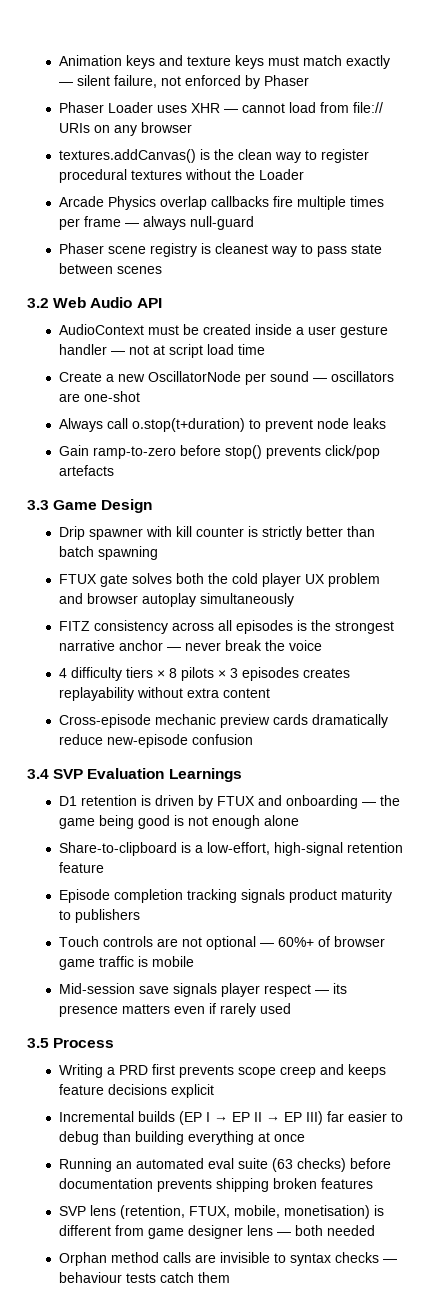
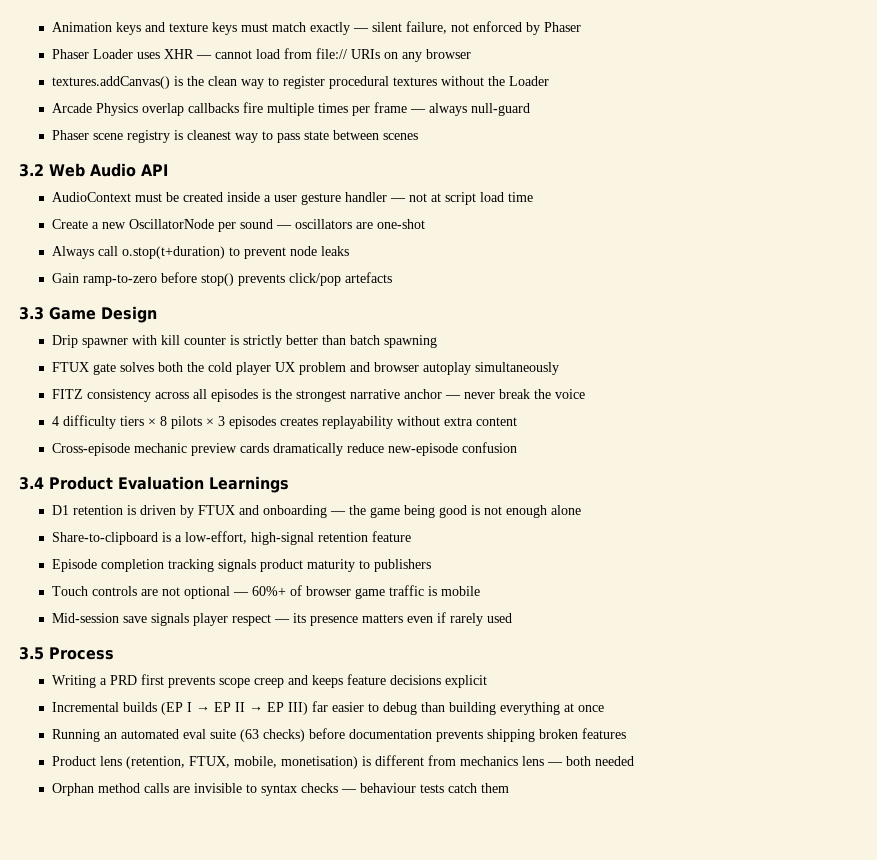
[53,769,84,779] SVP -> [49,476,113,490] Product
[58,1206,86,1216] SVP -> [51,756,96,766] Product
[147,1225,243,1239] game designer -> [459,756,518,766] mechanics

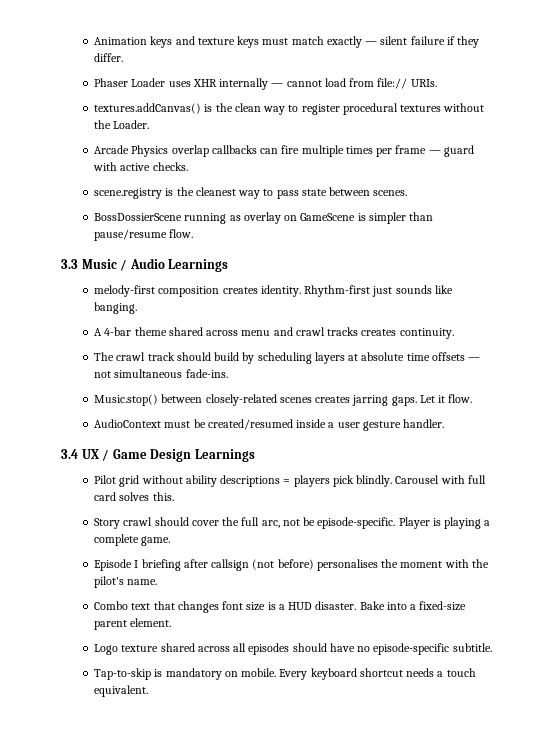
[405,21,581,35] failure, not enforced by Phaser -> [410,36,480,48] [94,53,124,62] failure if they differ.
(194, 54) none -> [219,78,269,90] internally
[350,49,471,62] URIs on any browser -> [410,79,437,87] URIs.
[508,76,549,86] Loader -> [113,120,150,129] Loader.
(239, 108) none -> [260,148,279,154] can
[428,103,530,116] [51,130,183,143] always null-guard // Phaser scene registry is -> [443,145,474,157] [93,162,188,171] [94,187,194,199] guard with active checks. // scene.registry is the
[382,133,418,140] [19,163,168,177] scenes // 3.2 Web Audio API -> [373,190,408,196] [94,212,434,224] [94,229,194,241] [61,258,229,272] [94,285,453,297] [94,302,138,314] [94,327,454,339] [94,352,481,364] [94,369,228,378] [94,394,473,406] scenes. // BossDossierScene running as overlay on GameScene is simpler than pause/resume flow. // 3.3 Music / Audio Learnings // melody-first composition creates identity. Rhythm-first just sounds like banging. // A 4-bar theme shared across menu and crawl tracks creates continuity. // The crawl track should build by scheduling layers at absolute time offsets — not simultaneous fade-ins. // Music.stop() between closely-related scenes creates jarring gaps. Let it flow.
[182,192,223,202] created -> [207,419,293,430] created/resumed
[344,192,533,205] [51,219,425,232] [51,246,349,259] [51,272,392,286] [19,306,157,323] [51,335,437,348] [51,362,559,375] [51,389,585,402] [51,415,517,429] [51,442,517,456] [19,476,289,493] [51,505,581,518] [51,531,411,545] [51,559,431,572] [51,585,480,599] [51,612,512,626] [19,647,114,660] [51,674,487,688] [51,701,604,715] [51,728,626,742] [51,755,634,769] [51,783,509,796] handler — not at script load time // Create a new OscillatorNode per sound — oscillators are one-shot // Always call o.stop(t+duration) to prevent node leaks // Gain ramp-to-zero before stop() prevents click/pop artefacts // 3.3 Game Design // Drip spawner with kill counter is strictly better than batch spawning // FTUX gate solves both the cold player UX problem and browser autoplay simultaneously // FITZ consistency across all episodes is the strongest narrative anchor — never break the voice // 4 difficulty tiers × 8 pilots × 3 episodes creates replayability without extra content // Cross-episode mechanic preview cards dramatically reduce new-episode confusion // 3.4 Product Evaluation Learnings // D1 retention is driven by FTUX and onboarding — the game being good is not enough alone // Share-to-clipboard is a low-effort, high-signal retention feature // Episode completion tracking signals product maturity to publishers // Touch controls are not optional — 60%+ of browser game traffic is mobile // Mid-session save signals player respect — its presence matters even if rarely used // 3.5 Process // Writing a PRD first prevents scope creep and keeps feature decisions explicit // Incremental builds (EP I → EP II → EP III) far easier to debug than building everything at once // Running an automated eval suite (63 checks) before documentation prevents shipping broken features // Product lens (retention, FTUX, mobile, monetisation) is different from mechanics lens — both needed // Orphan method calls are invisible to syntax checks — behaviour tests catch them -> [403,419,445,428] [61,449,255,462] [94,475,486,487] [94,492,174,501] [94,517,491,529] [94,534,171,546] [94,559,489,571] [94,576,158,588] [94,601,467,613] [94,618,172,630] [94,643,492,655] [94,668,476,680] [94,685,149,697] handler. // 3.4 UX / Game Design Learnings // Pilot grid without ability descriptions = players pick blindly. Carousel with full card solves this. // Story crawl should cover the full arc, not be episode-specific. Player is playing a complete game. // Episode I briefing after callsign (not before) personalises the moment with the pilot's name. // Combo text that changes font size is a HUD disaster. Bake into a fixed-size parent element. // Logo texture shared across all episodes should have no episode-specific subtitle. // Tap-to-skip is mandatory on mobile. Every keyboard shortcut needs a touch equivalent.

